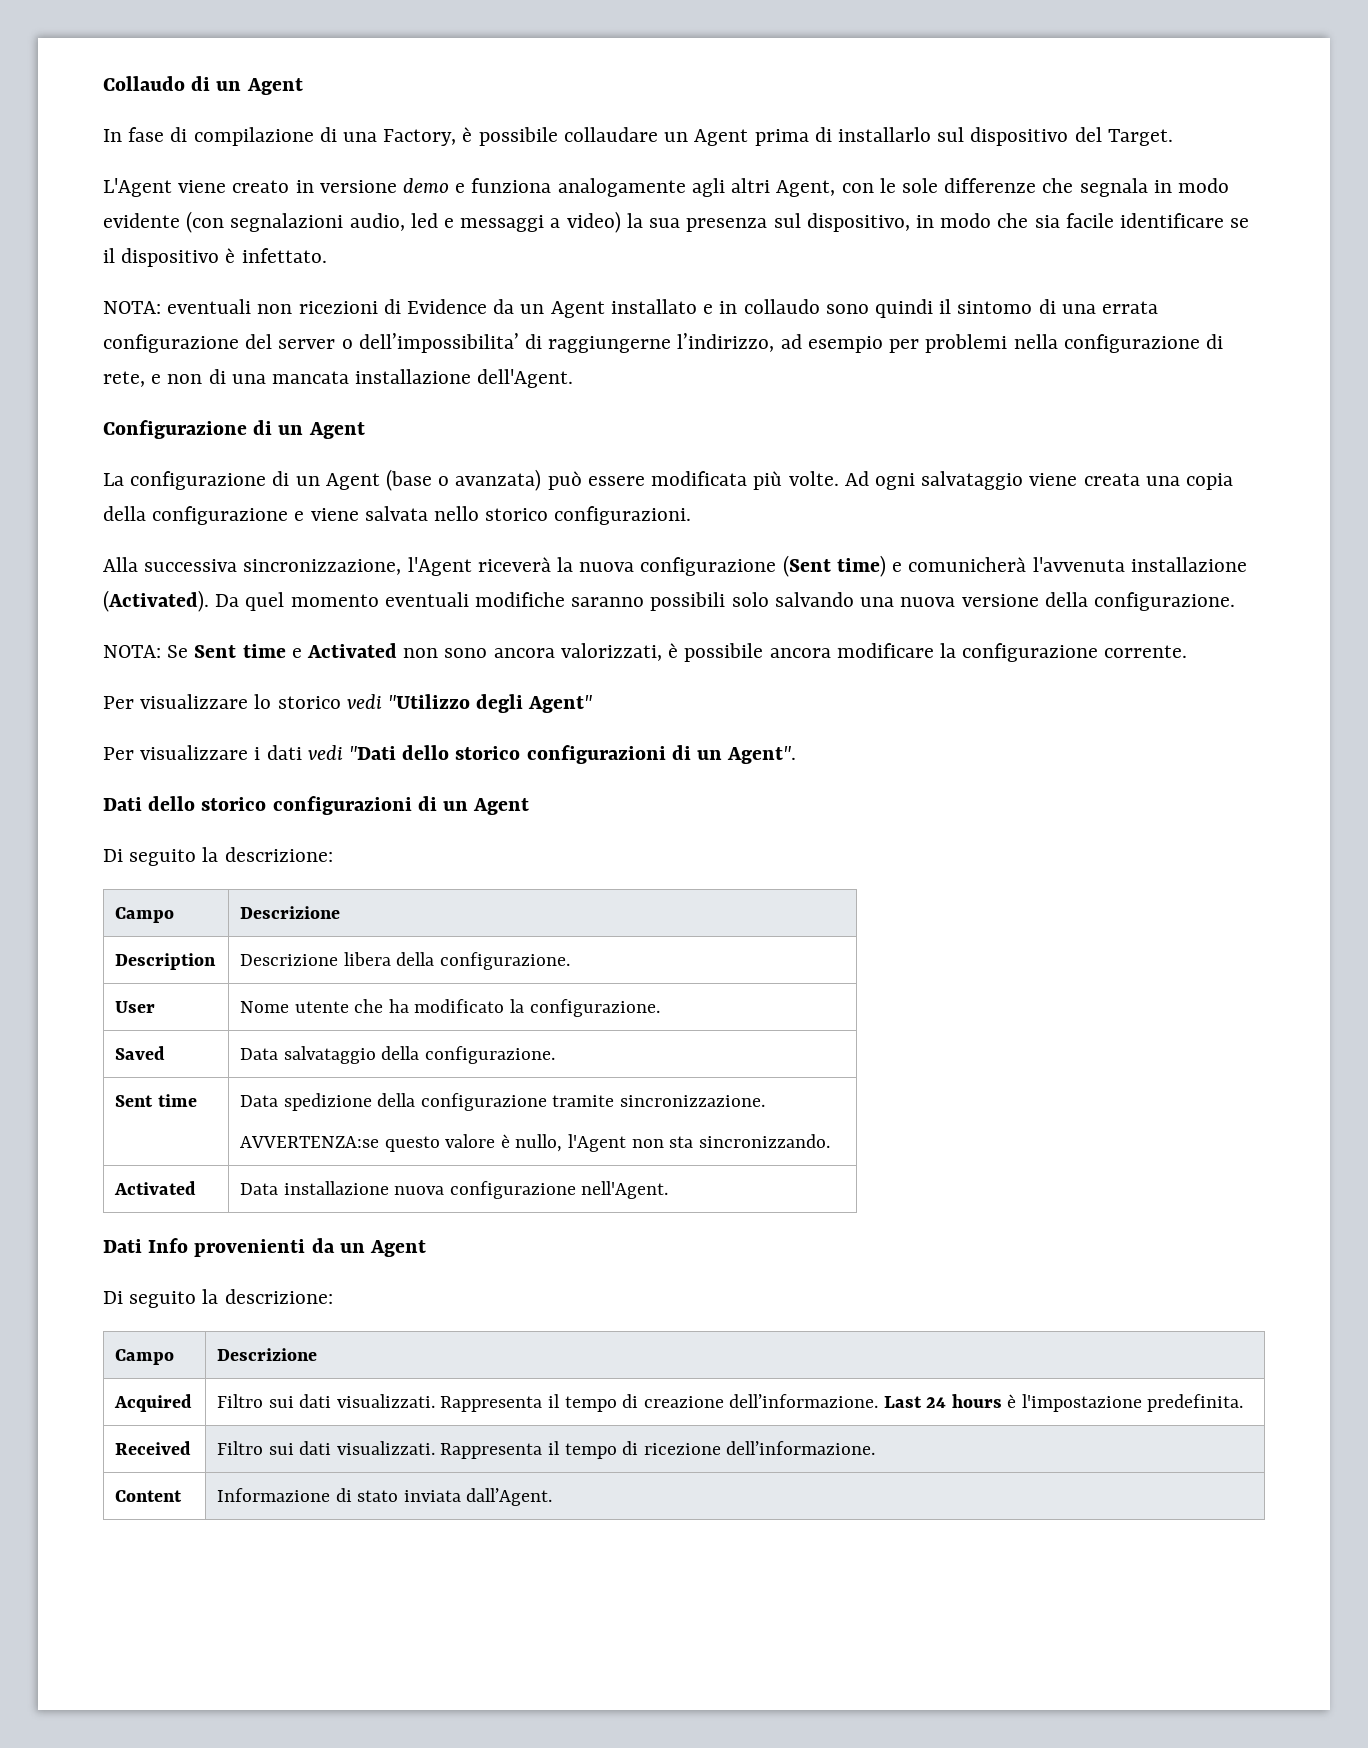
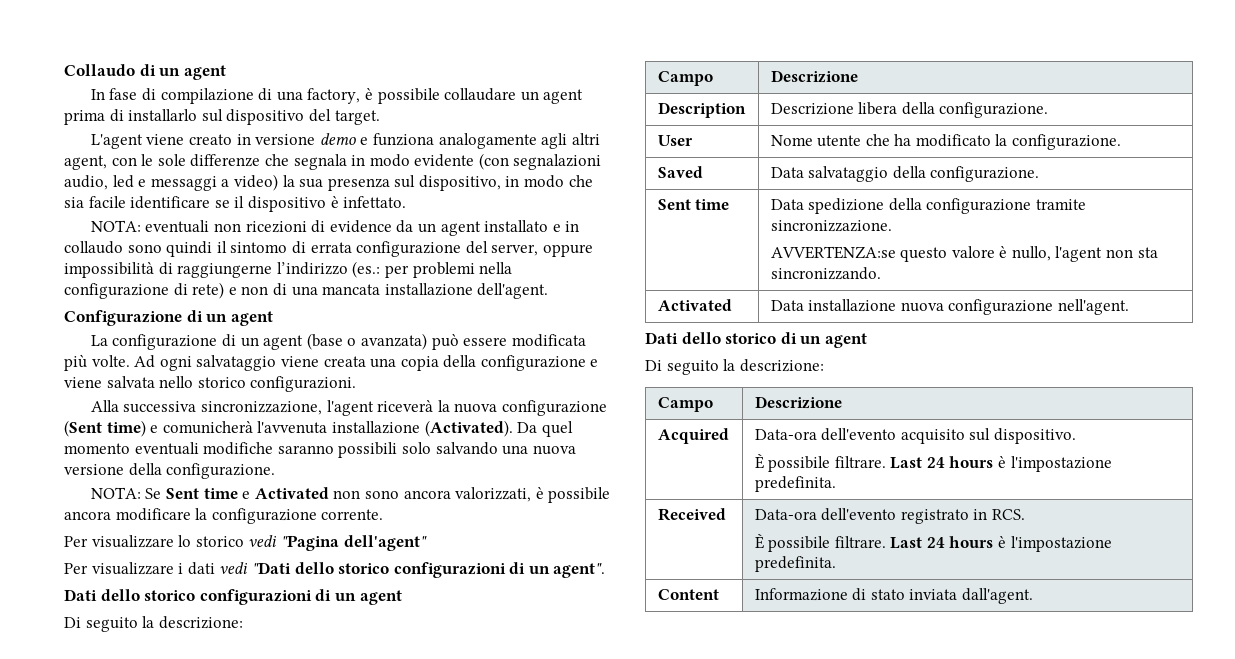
[246,78,303,95] Agent -> [183,65,226,80] agent
[383,129,457,146] Factory, -> [307,88,361,104] factory,
[694,129,749,146] Agent -> [543,89,584,104] agent
[1107,129,1173,146] [103,178,172,197] Target. // L'Agent -> [334,110,380,125] [90,134,143,149] target. // L'agent
[776,180,836,197] Agent, -> [64,155,107,170] agent,
[407,299,605,318] Evidence da un Agent -> [329,220,481,236] evidence da un agent
[1061,304,1096,314] una -> (306, 247) none
[278,333,883,353] server o dell’impossibilita’ di raggiungerne l’indirizzo, ad esempio -> [491,244,593,257] [64,261,381,278] server, oppure impossibilità di raggiungerne l’indirizzo (es.:
[103,371,145,387] rete, -> [192,282,225,299] rete)
[477,369,574,388] dell'Agent. -> [477,283,549,299] dell'agent.
[308,422,365,439] Agent -> [230,311,273,326] agent
[325,473,380,490] Agent -> [263,335,304,350] agent
[407,557,472,576] l'Agent -> [326,400,374,416] l'agent
[388,694,593,713] "Utilizzo degli Agent" -> [280,535,427,551] "Pagina dell'agent"
[727,746,797,764] Agent". -> [553,563,606,578] agent".
[473,798,530,815] Agent -> [359,590,402,605] agent
[567,1134,626,1152] l'Agent -> [1055,246,1103,262] l'agent
[581,1181,669,1199] [103,1238,427,1257] nell'Agent. // Dati Info provenienti da un Agent -> [1057,299,1129,315] [645,332,867,348] nell'agent. // Dati dello storico di un agent
[217,1394,879,1412] Filtro sui dati visualizzati. Rappresenta il tempo di creazione dell’informazione. -> [754,428,1076,444] [754,453,886,472] Data-ora dell'evento acquisito sul dispositivo. // È possibile filtrare.
[217,1441,876,1459] Filtro sui dati visualizzati. Rappresenta il tempo di ricezione dell’informazione. -> [754,508,1025,524] [754,533,1112,552] [754,556,836,572] Data-ora dell'evento registrato in RCS. // È possibile filtrare. Last 24 hours è l'impostazione predefinita.
[466,1488,553,1506] dall’Agent. -> [961,588,1033,604] dall'agent.

